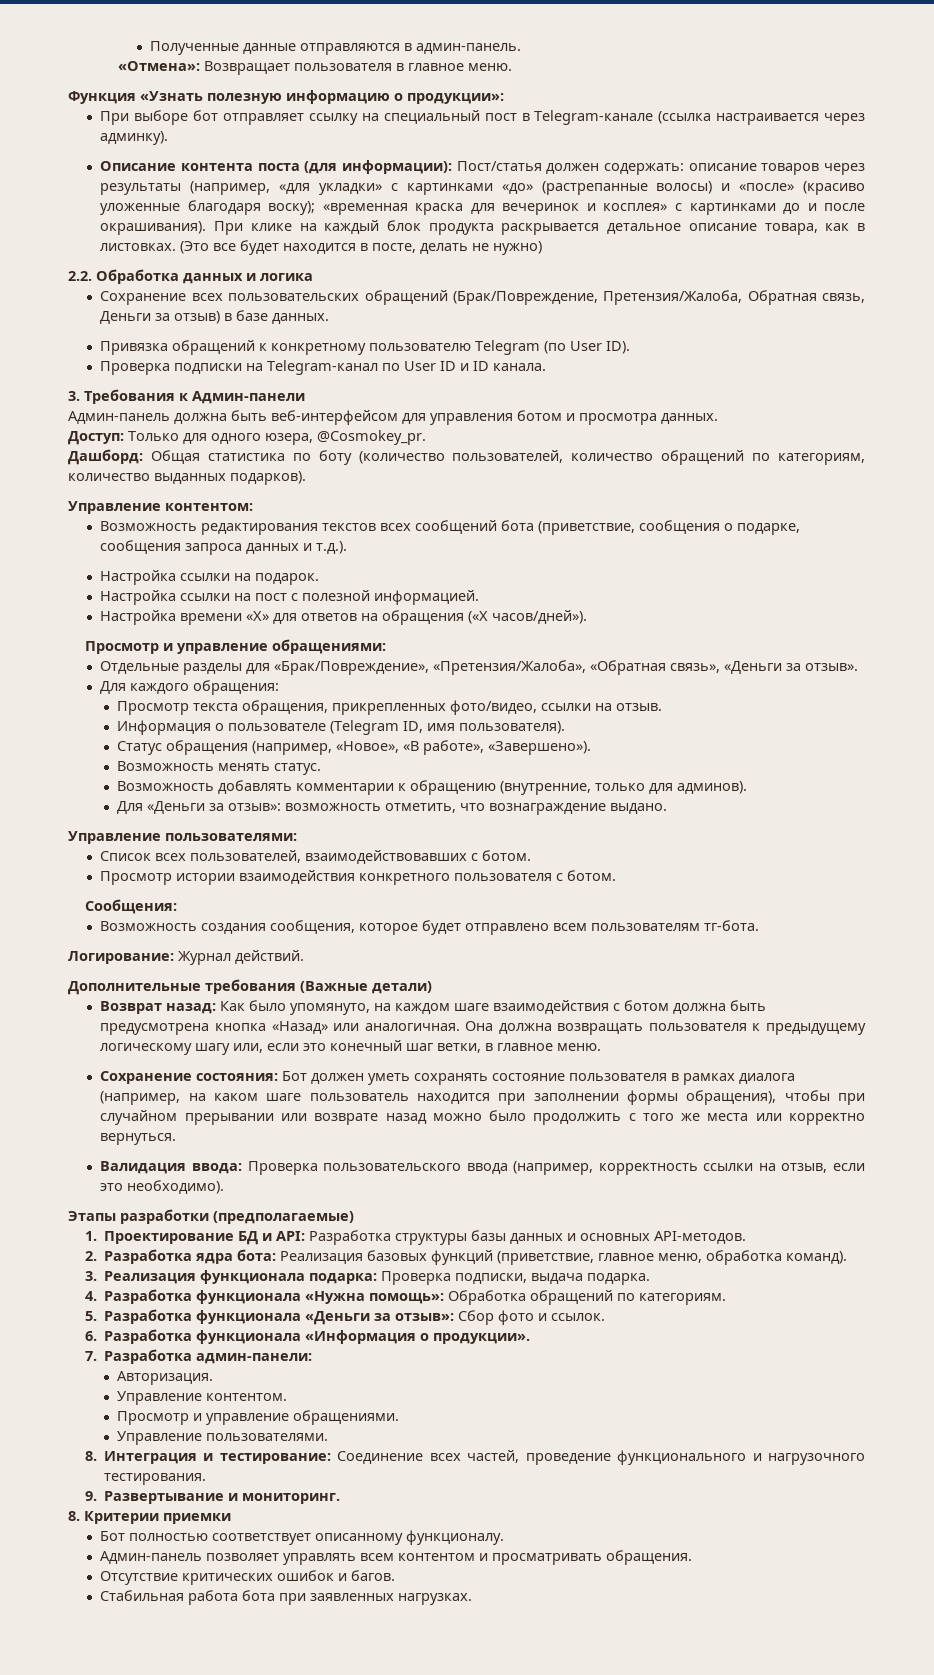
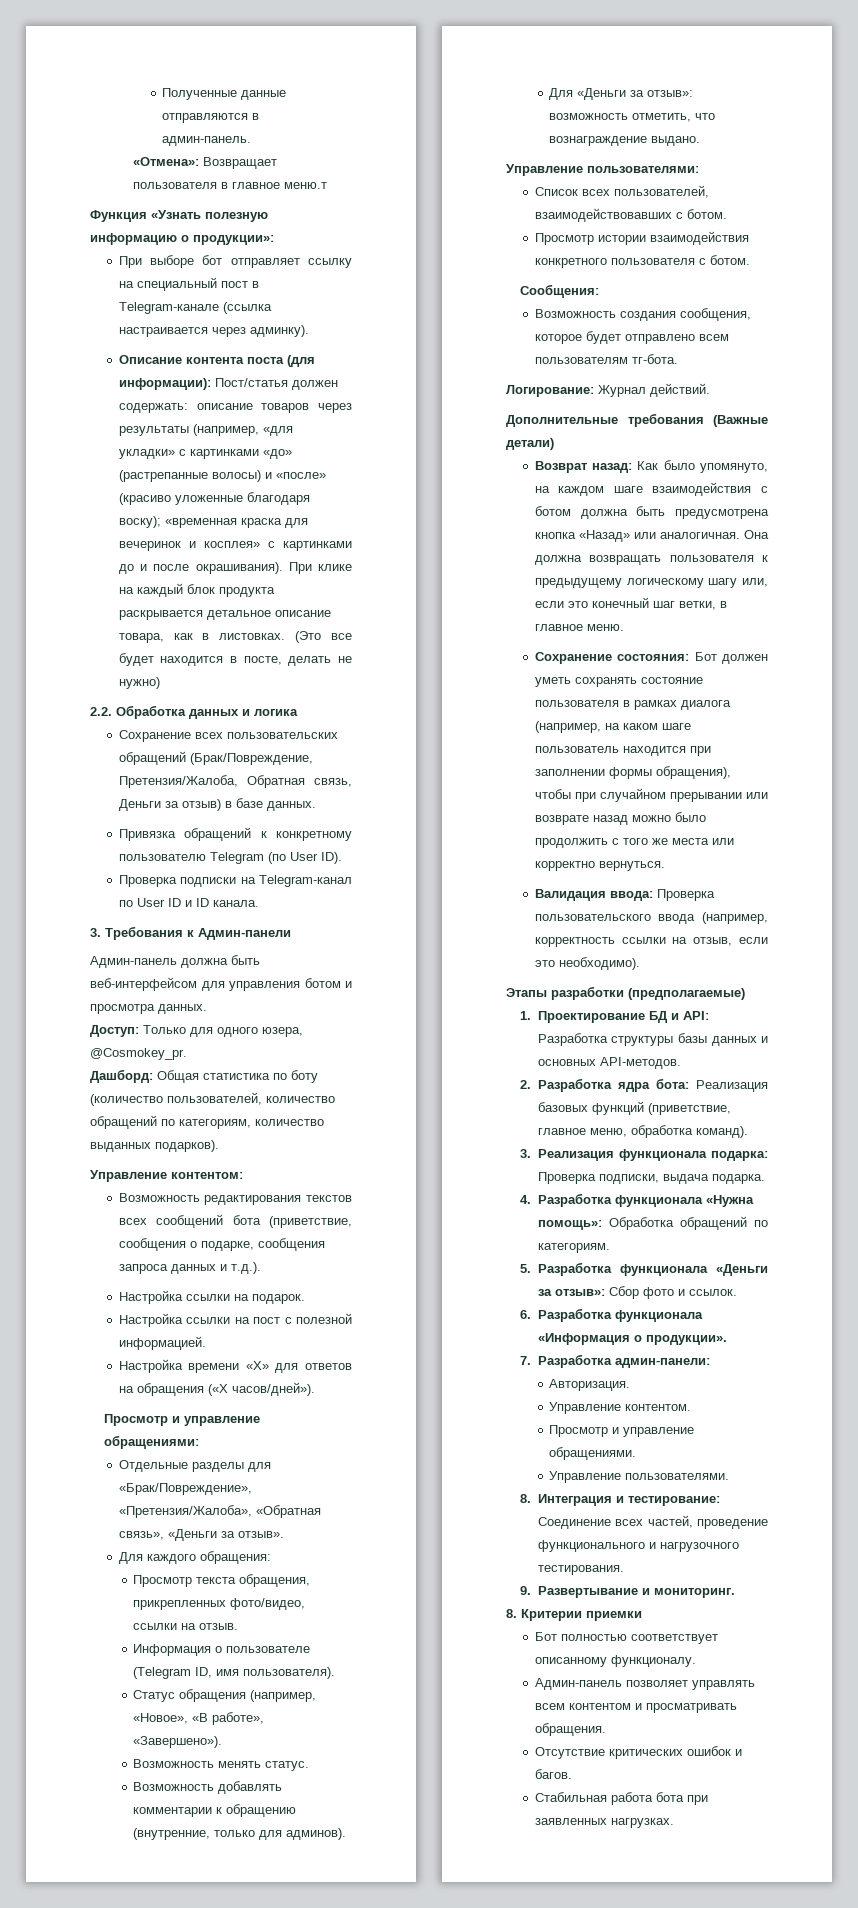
[467,63,512,71] меню. -> [284,182,328,189] меню.т

